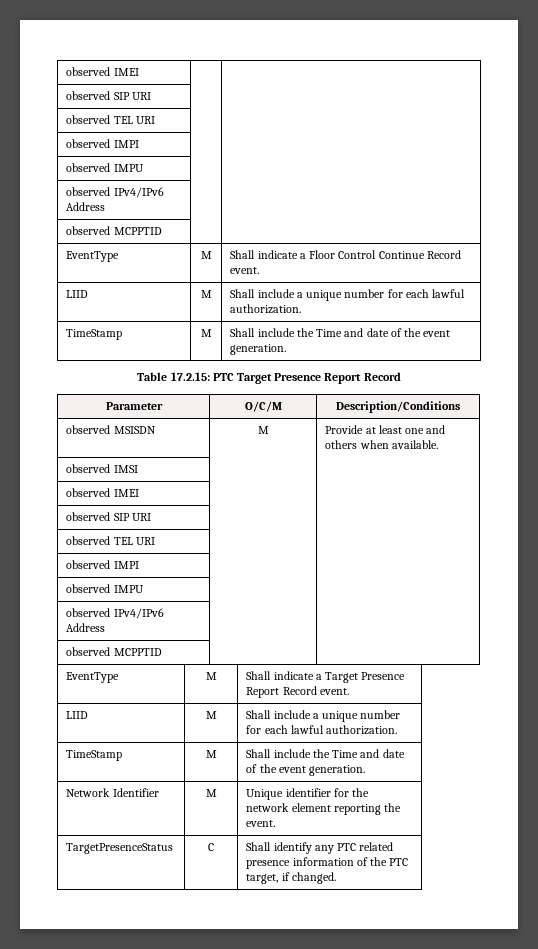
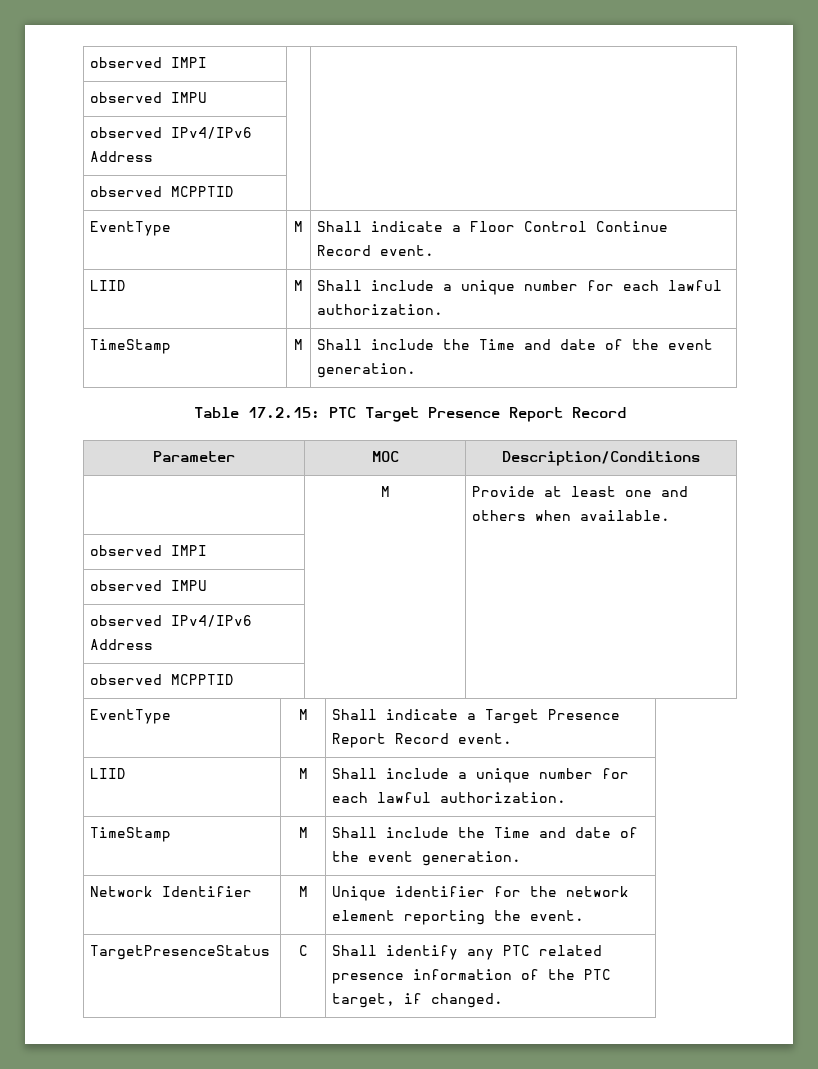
[66,67,139,76] [66,91,151,100] [66,115,155,124] [66,139,111,148] observed IMEI | | // observed SIP URI | | // observed TEL URI | | // observed -> [89,57,162,68] observed
[244,401,282,412] O/C/M -> [371,451,399,462] MOC
[66,425,156,434] observed MSISDN -> (700, 458) none
[66,464,138,473] [66,488,139,497] [66,512,151,521] [66,536,155,545] // observed IMSI | | // observed IMEI | | // observed SIP URI | | // observed TEL URI | | -> (670, 515) none

